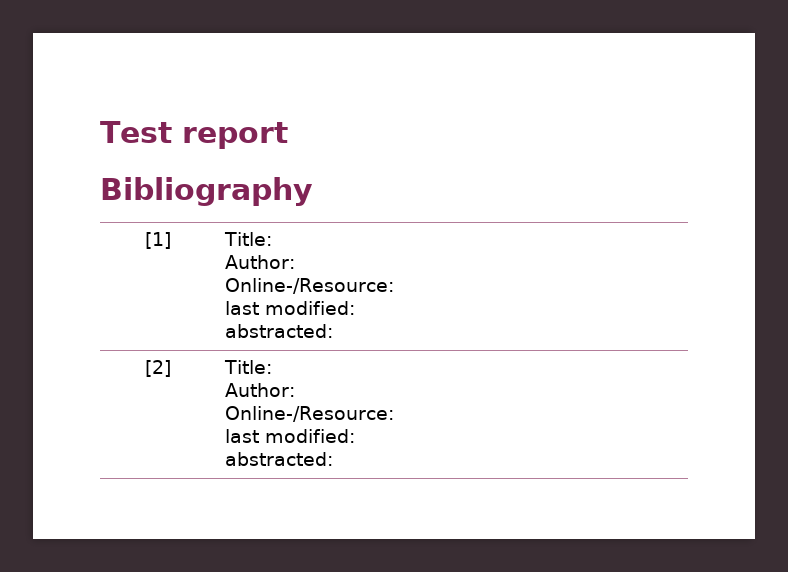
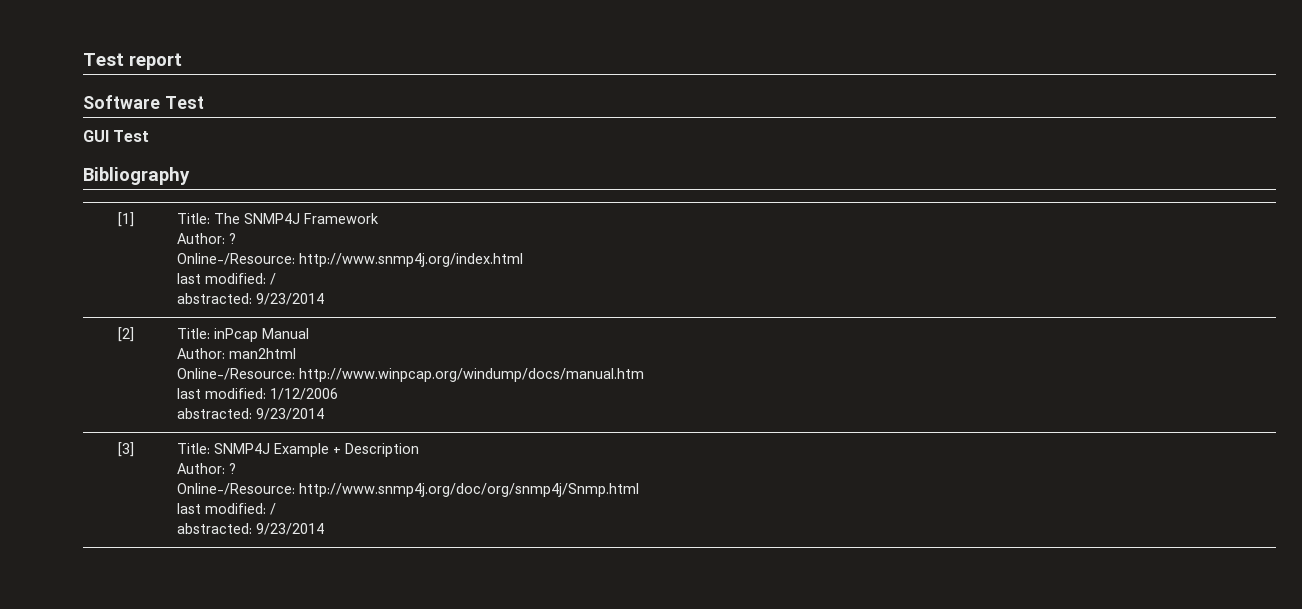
(288, 135) none -> [83,95,204,109] [83,130,150,142] // Software Test // GUI Test
[224,255,295,269] [224,278,394,294] [224,301,355,315] [224,324,333,338] // Author: // Online-/Resource: // last modified: // abstracted: -> [214,213,380,224] [177,233,237,244] [177,253,524,267] [177,273,277,285] [177,293,325,305] The SNMP4J Framework // Author: ? // Online-/Resource: http://www.snmp4j.org/index.html // last modified: / // abstracted: 9/23/2014
[224,383,295,397] [224,406,394,422] [224,429,355,443] [224,452,333,466] // Author: // Online-/Resource: // last modified: // abstracted: -> [214,328,310,342] [177,348,297,359] [177,368,645,382] [177,388,339,400] [177,408,325,420] [117,442,134,457] [177,443,420,457] [177,463,237,474] [177,483,640,497] [177,503,277,515] [177,523,325,535] inPcap Manual // Author: man2html // Online-/Resource: http://www.winpcap.org/windump/docs/manual.htm // last modified: 1/12/2006 // abstracted: 9/23/2014 // [3] | Title: SNMP4J Example + Description // Author: ? // Online-/Resource: http://www.snmp4j.org/doc/org/snmp4j/Snmp.html // last modified: / // abstracted: 9/23/2014

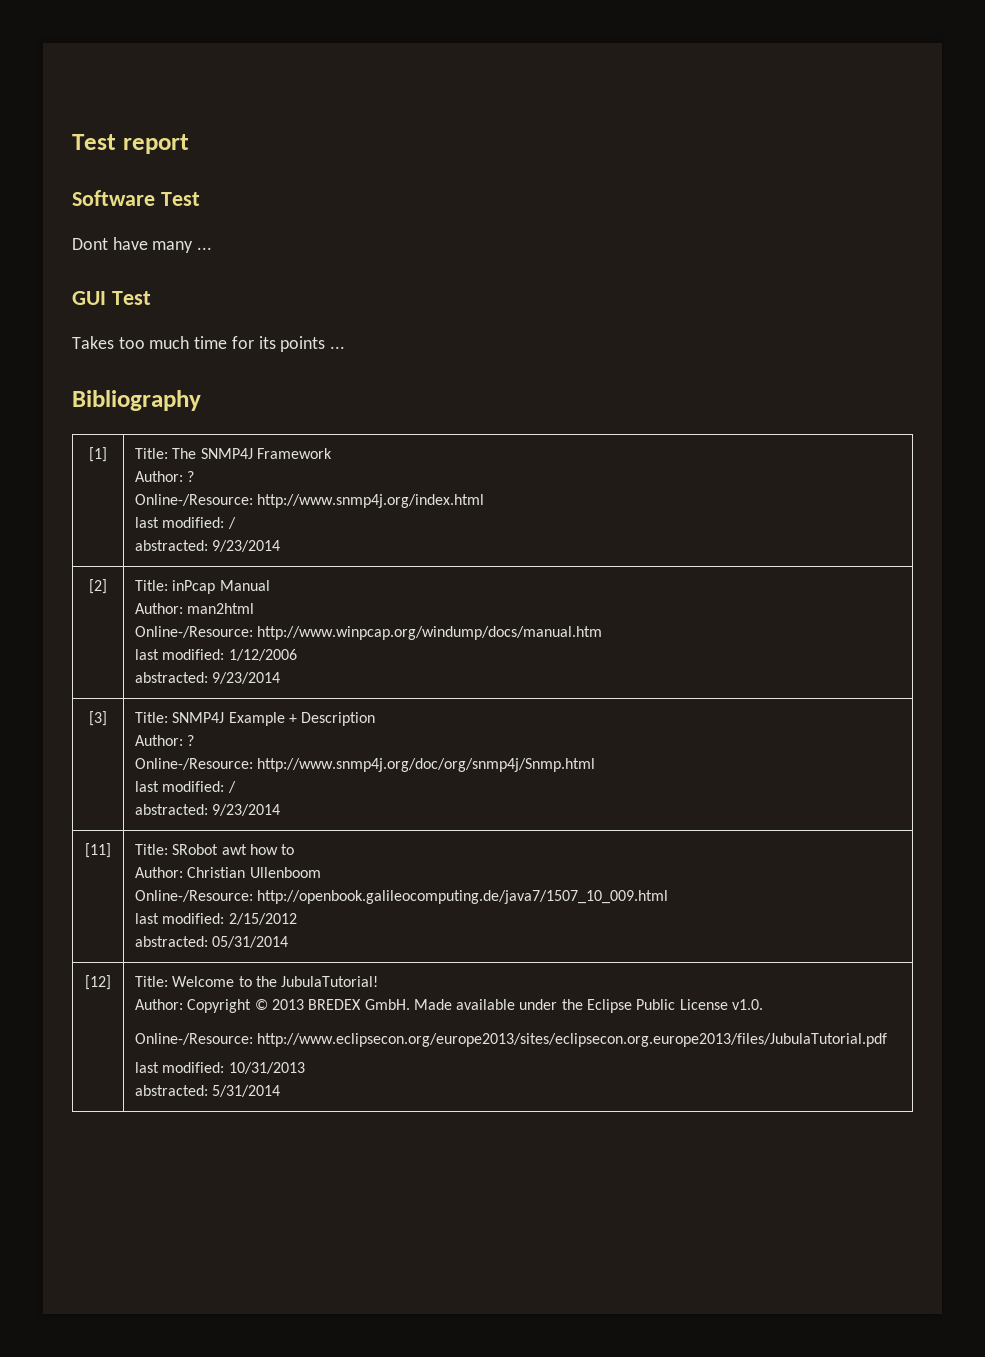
[83,130,150,142] GUI Test -> [72,237,213,253] [72,291,151,305] [72,336,346,352] Dont have many ... // GUI Test // Takes too much time for its points ...
(325, 529) none -> [85,843,111,858] [134,844,295,855] [134,867,321,878] [134,890,669,904] [134,913,297,925] [134,936,289,948] [85,975,111,990] [134,976,379,987] [134,999,764,1013] [134,1033,888,1047] [134,1062,305,1074] [134,1085,281,1097] // [11] | Title: SRobot awt how to // Author: Christian Ullenboom // Online-/Resource: http://openbook.galileocomputing.de/java7/1507_10_009.html // last modified: 2/15/2012 // abstracted: 05/31/2014 // [12] | Title: Welcome to the JubulaTutorial! // Author: Copyright © 2013 BREDEX GmbH. Made available under the Eclipse Public License v1.0. // Online-/Resource: http://www.eclipsecon.org/europe2013/sites/eclipsecon.org.europe2013/files/JubulaTutorial.pdf // last modified: 10/31/2013 // abstracted: 5/31/2014

